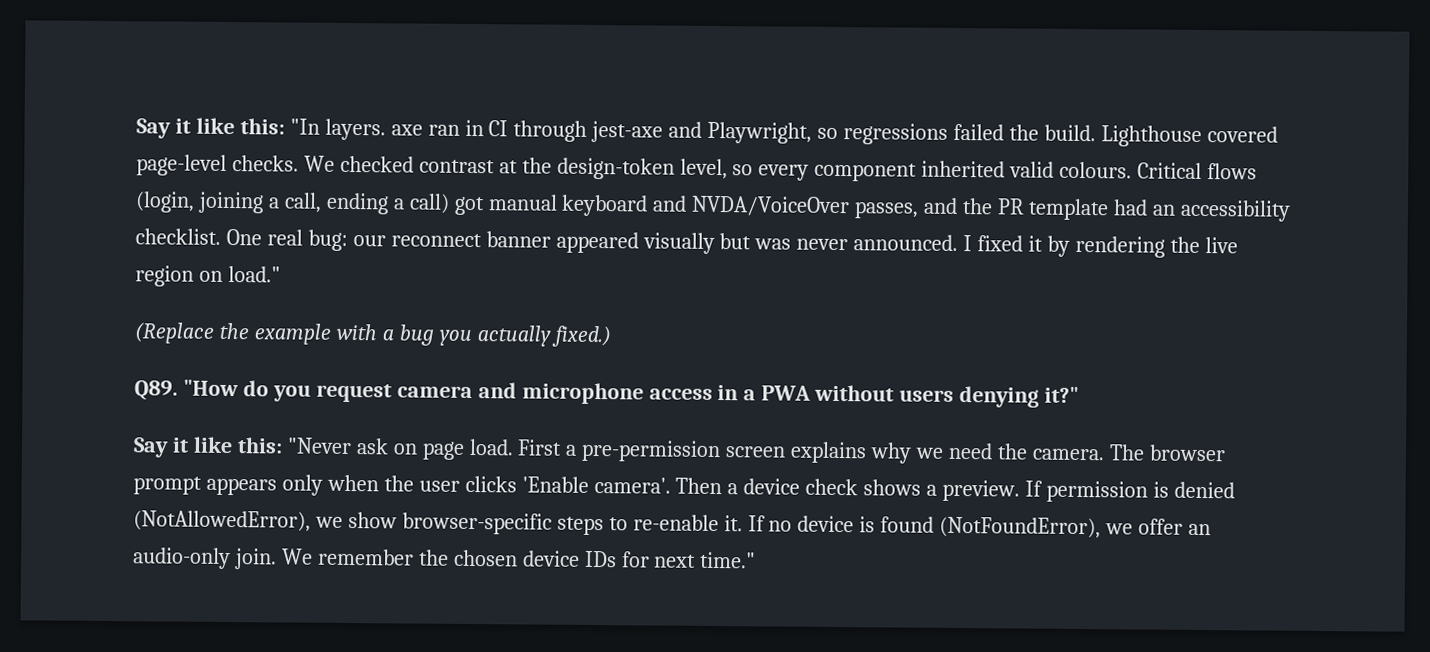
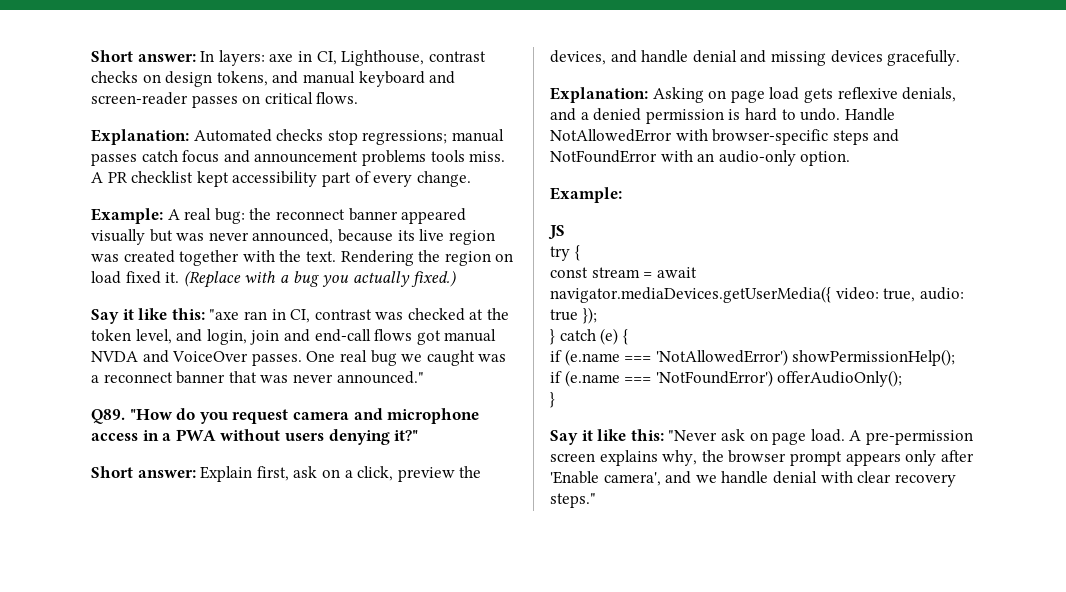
[136,117,1278,147] [136,154,1258,182] [135,191,1291,222] [135,228,262,246] Say it like this: "In layers. axe ran in CI through jest-axe and Playwright, so regressions failed the build. Lighthouse covered page-level checks. We checked contrast at the design-token level, so every component inherited valid colours. Critical flows (login, joining a call, ending a call) got manual keyboard and NVDA/VoiceOver passes, and the PR template had an accessibility checklist. One -> [91,50,486,66] [91,71,456,87] [91,92,359,108] [91,129,504,145] [91,150,506,166] [91,171,471,187] [91,208,180,224] Short answer: In layers: axe in CI, Lighthouse, contrast checks on design tokens, and manual keyboard and screen-reader passes on critical flows. // Explanation: Automated checks stop regressions; manual passes catch focus and announcement problems tools miss. A PR checklist kept accessibility part of every change. // Example: A
[352,235,386,247] our -> [249,208,272,220] the
[853,234,1238,258] [135,265,281,287] [134,322,332,345] announced. I fixed it by rendering the live region on load." // (Replace the example -> [252,229,495,245] [91,250,514,266] [91,270,241,288] announced, because its live region was created together with the text. Rendering the region on load fixed it. (Replace
(611, 336) none -> [91,308,510,324] [91,329,497,345] [91,350,507,366] [91,371,424,384] // Say it like this: "axe ran in CI, contrast was checked at the token level, and login, join and end-call flows got manual NVDA and VoiceOver passes. One real bug we caught was a reconnect banner that was never announced."
(1080, 394) none -> [91,466,482,482] [550,50,961,66] [550,87,957,103] [550,108,895,124] [550,129,900,145] [550,150,851,166] [550,187,622,203] [548,225,565,240] [550,245,580,261] [550,267,697,278] [550,286,964,303] [550,307,597,324] [550,328,628,345] [550,349,956,366] [550,370,903,387] [550,392,555,408] // Short answer: Explain first, ask on a click, preview the devices, and handle denial and missing devices gracefully. // Explanation: Asking on page load gets reflexive denials, and a denied permission is hard to undo. Handle NotAllowedError with browser-specific steps and NotFoundError with an audio-only option. // Example: // JS // try { // const stream = await navigator.mediaDevices.getUserMedia({ video: true, audio: true }); // } catch (e) { // if (e.name === 'NotAllowedError') showPermissionHelp(); // if (e.name === 'NotFoundError') offerAudioOnly(); // }
[517,439,578,456] First a -> [849,430,862,441] A
[870,442,1226,464] [133,474,1235,503] [133,510,1212,539] [132,547,757,570] why we need the camera. The browser prompt appears only when the user clicks 'Enable camera'. Then a device check shows a preview. If permission is denied (NotAllowedError), we show browser-specific steps to re-enable it. If no device is found (NotFoundError), we offer an audio-only join. We remember the chosen device IDs for next time." -> [662,450,974,466] [550,471,956,487] [550,493,596,508] why, the browser prompt appears only after 'Enable camera', and we handle denial with clear recovery steps."

